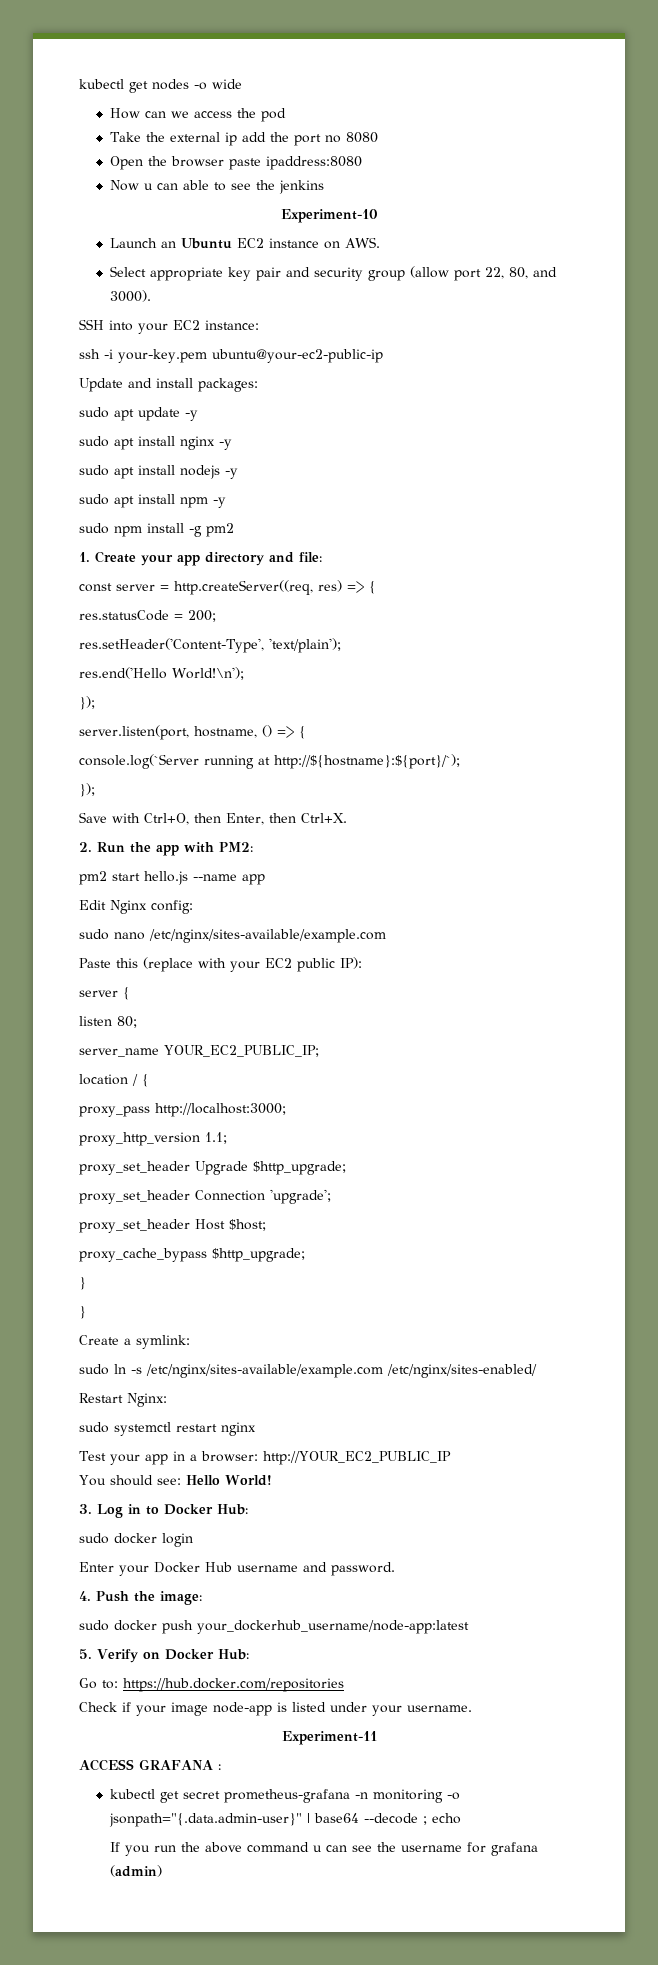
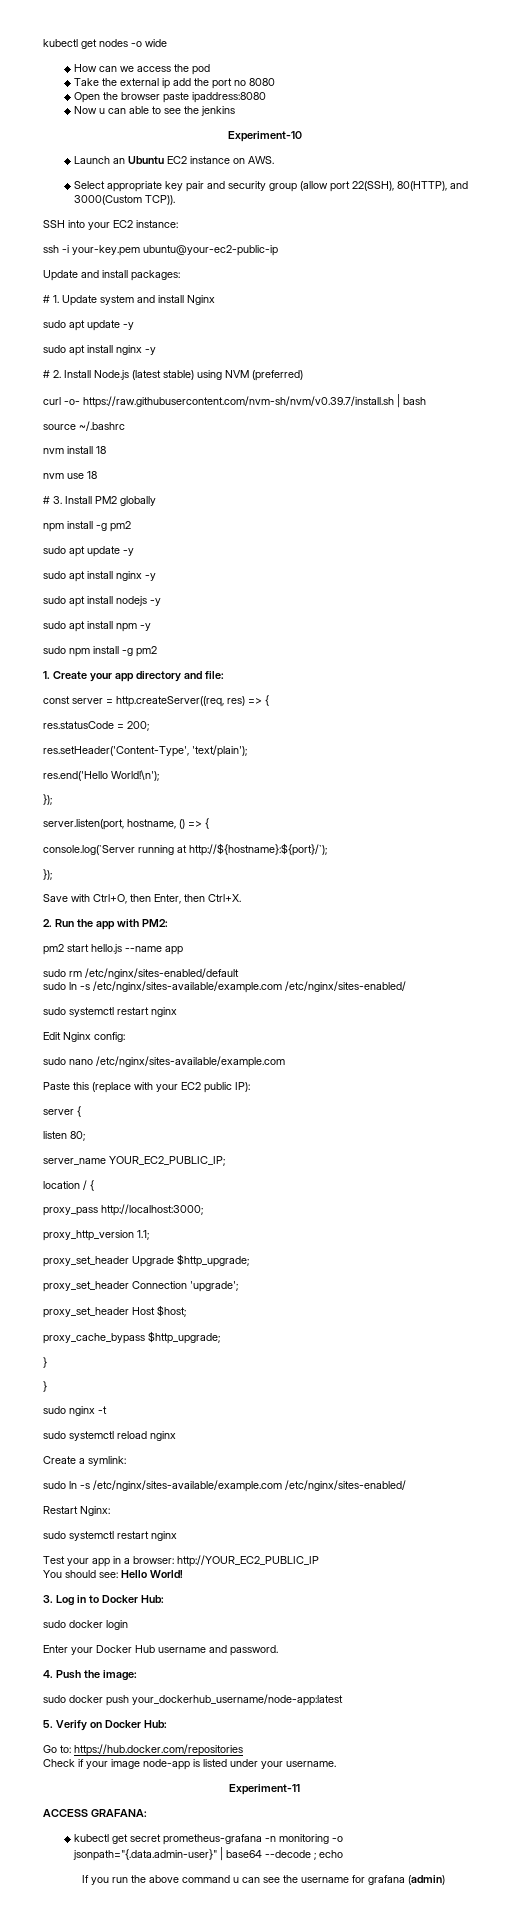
[484,267,557,279] [109,290,151,302] 22, 80, and 3000). -> [352,181,469,191] [74,195,176,205] 22(SSH), 80(HTTP), and 3000(Custom TCP)).
(258, 385) none -> [43,295,215,306] [43,320,134,331] [43,345,156,356] [43,370,303,381] [43,394,426,408] [43,421,125,431] [43,446,106,454] [43,471,97,479] [43,496,156,506] [43,521,131,532] // # 1. Update system and install Nginx // sudo apt update -y // sudo apt install nginx -y // # 2. Install Node.js (latest stable) using NVM (preferred) // curl -o- https://raw.githubusercontent.com/nvm-sh/nvm/v0.39.7/install.sh | bash // source ~/.bashrc // nvm install 18 // nvm use 18 // # 3. Install PM2 globally // npm install -g pm2
(265, 879) none -> [43,968,239,979] [43,981,406,993] [43,1007,177,1017] // sudo rm /etc/nginx/sites-enabled/default // sudo ln -s /etc/nginx/sites-available/example.com /etc/nginx/sites-enabled/ // sudo systemctl restart nginx
(86, 1312) none -> [43,1406,107,1416] [43,1431,176,1441] // sudo nginx -t // sudo systemctl reload nginx
[139,1759,221,1770] GRAFANA : -> [91,1809,147,1817] GRAFANA:

